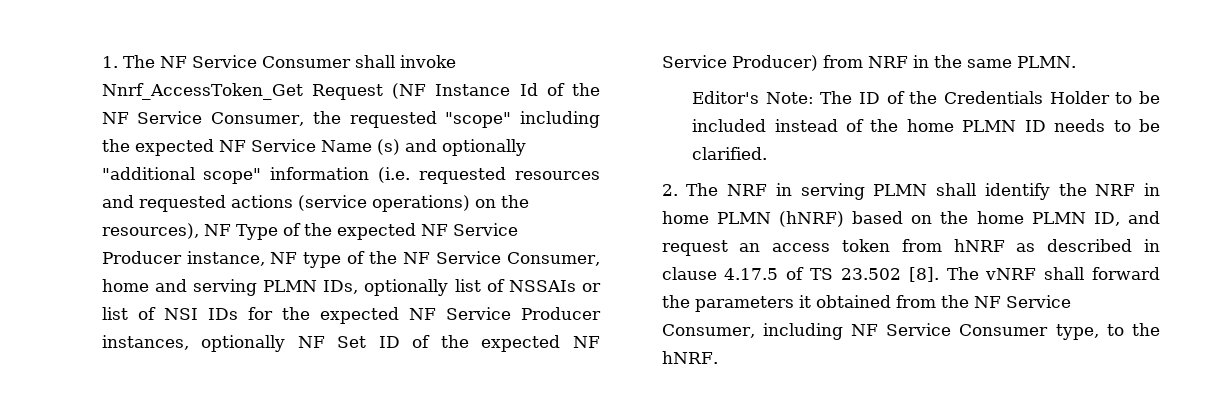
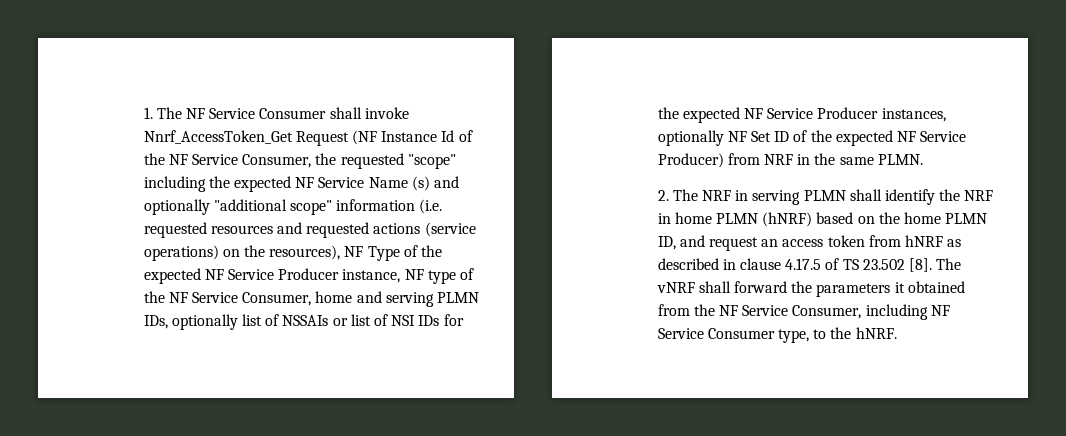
[692,91,1160,104] [692,119,1160,132] [692,147,768,160] // Editor's Note: The ID of the Credentials Holder to be included instead of the home PLMN ID needs to be clarified. -> (923, 159) none

